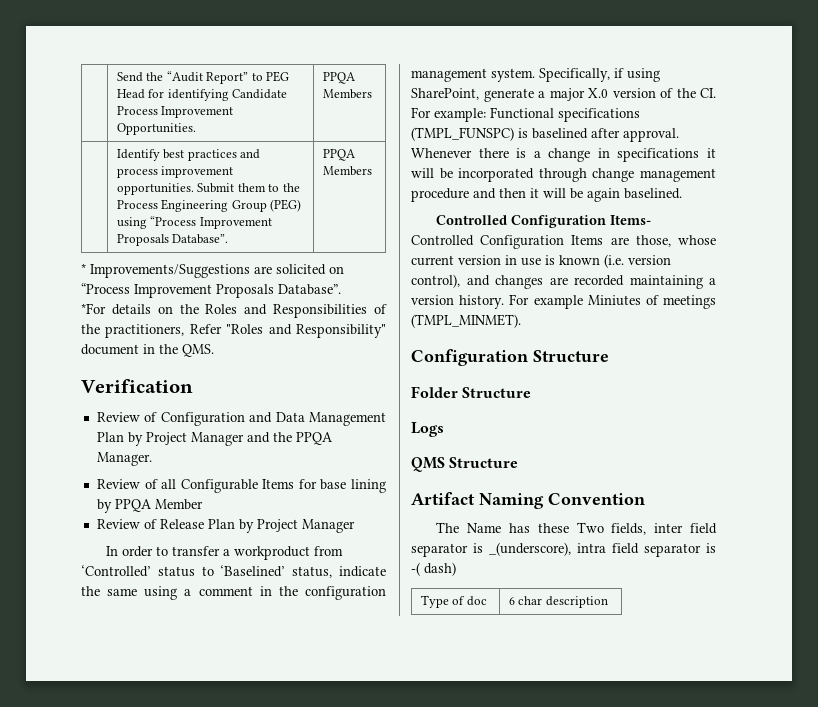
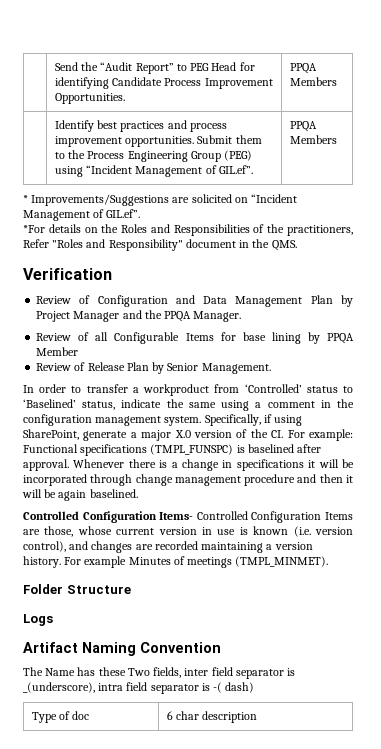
[150,216,272,229] [116,234,229,246] “Process Improvement Proposals Database”. -> [86,165,253,177] “Incident Management of GIL.ef”.
[81,283,341,298] “Process Improvement Proposals Database”. -> [251,194,298,203] [23,209,141,221] “Incident Management of GIL.ef”.
[256,519,355,533] Project Manager -> [167,363,271,374] Senior Management.
[587,295,641,306] Miniutes -> [128,557,171,565] Minutes
[411,349,609,366] // Configuration Structure -> (329, 561) none
[411,457,519,472] // QMS Structure -> (53, 620) none

